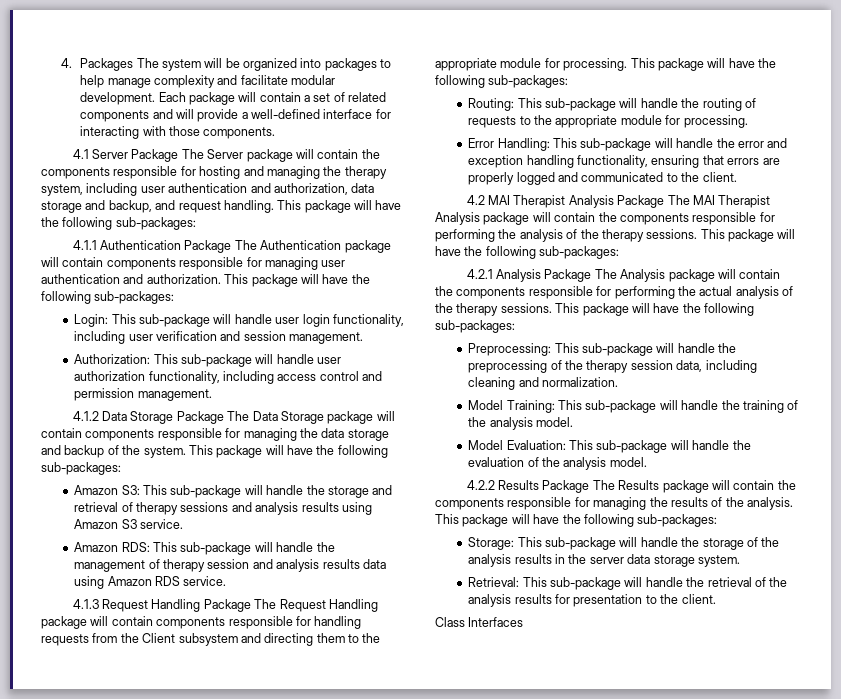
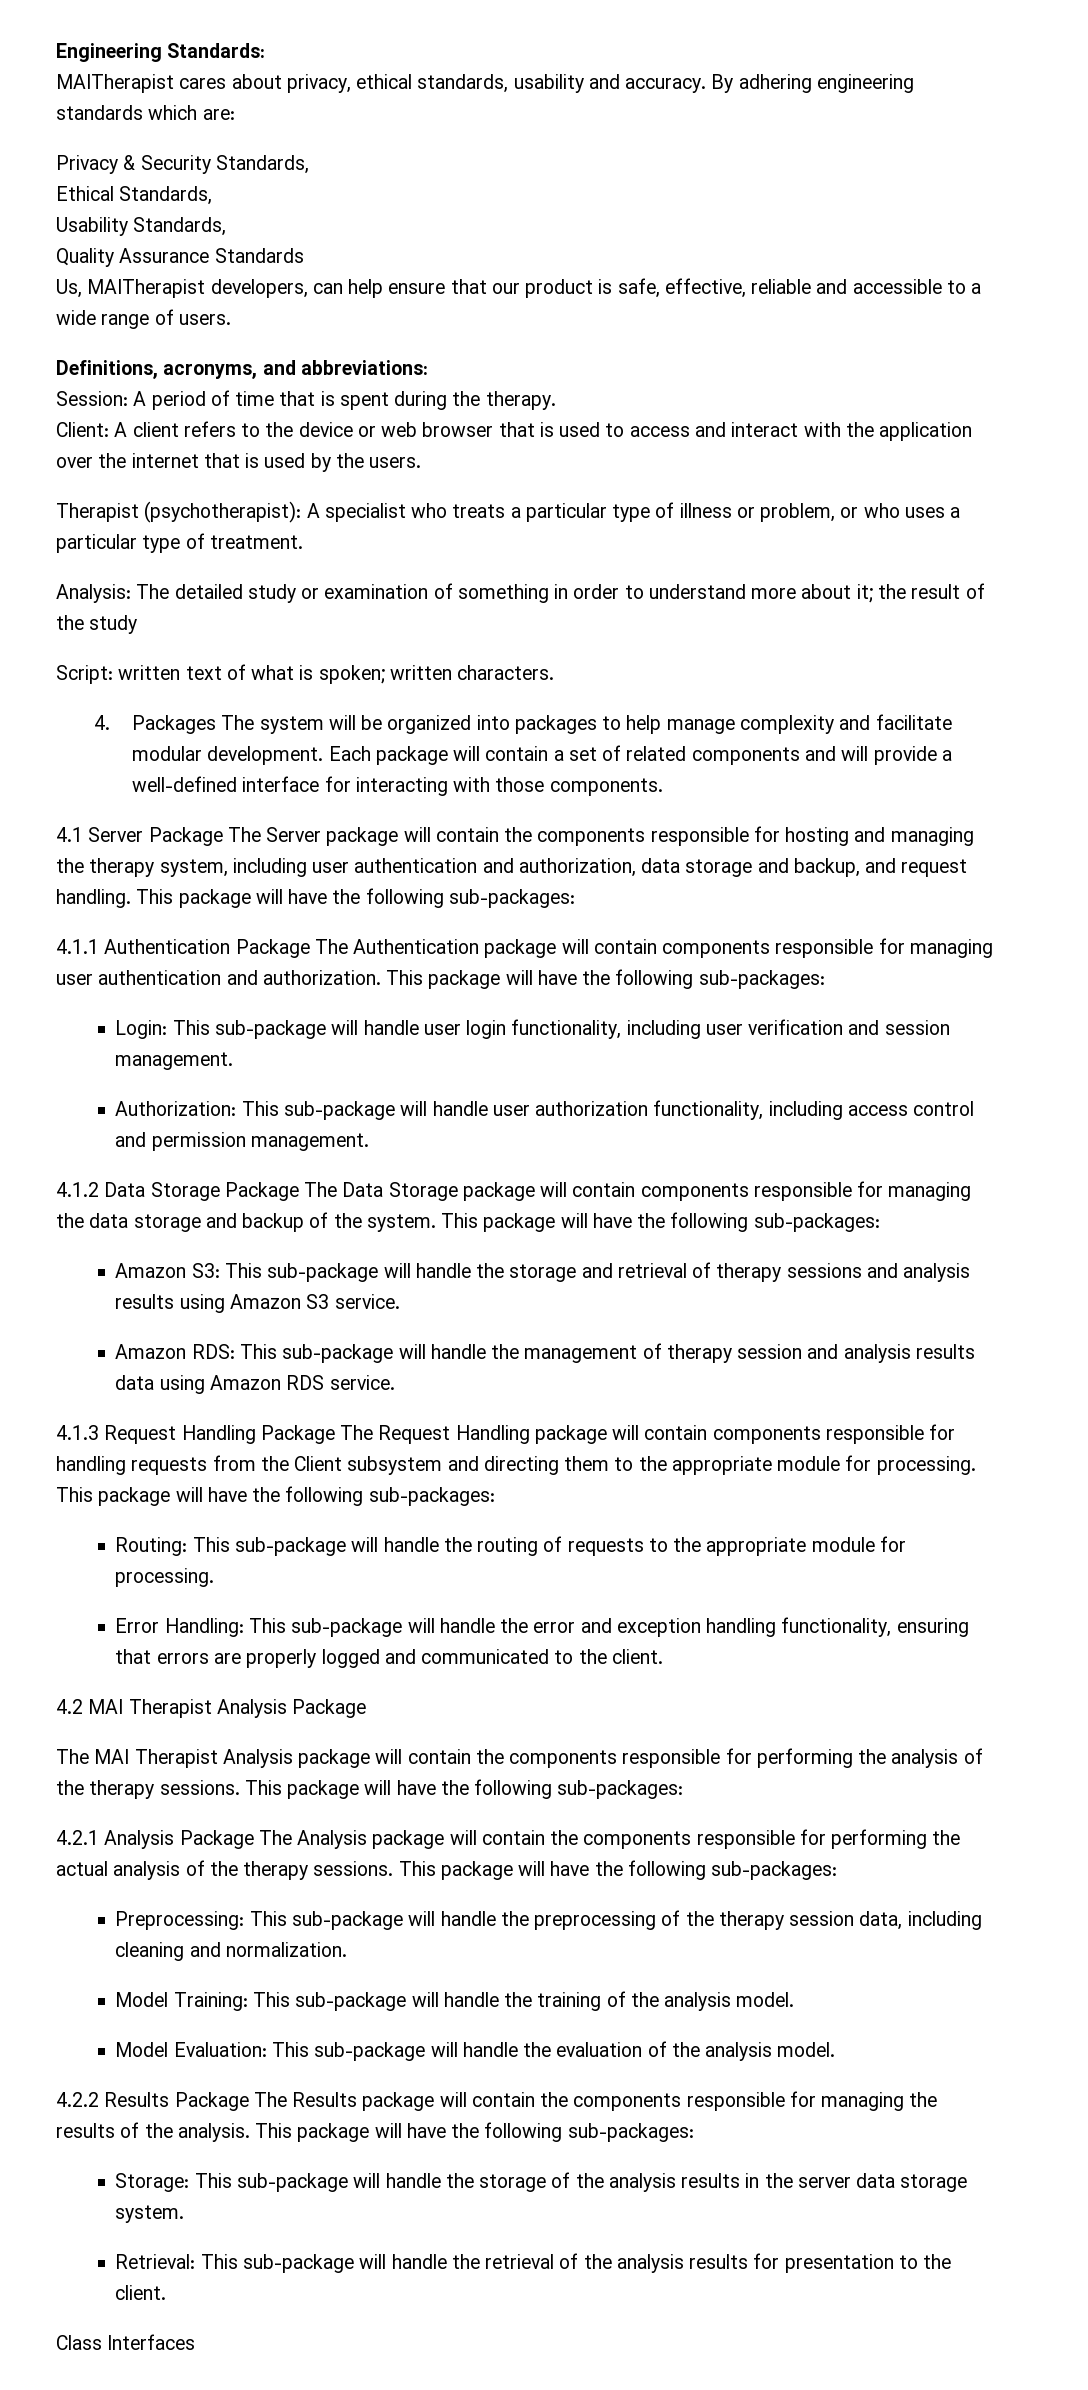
(60, 63) none -> [56,43,266,62] [56,74,914,93] [56,105,235,120] [56,155,309,174] [56,186,213,205] [56,217,227,236] [56,248,304,267] [56,278,982,298] [56,309,231,329] [56,360,428,379] [56,390,556,410] [56,421,973,441] [56,453,422,472] [56,501,961,523] [56,533,303,553] [56,583,985,603] [56,615,138,634] [56,664,555,684] Engineering Standards: // MAITherapist cares about privacy, ethical standards, usability and accuracy. By adhering engineering standards which are: // Privacy & Security Standards, // Ethical Standards, // Usability Standards, // Quality Assurance Standards // Us, MAITherapist developers, can help ensure that our product is safe, effective, reliable and accessible to a wide range of users. // Definitions, acronyms, and abbreviations: // Session: A period of time that is spent during the therapy. // Client: A client refers to the device or web browser that is used to access and interact with the application over the internet that is used by the users. // Therapist (psychotherapist): A specialist who treats a particular type of illness or problem, or who uses a particular type of treatment. // Analysis: The detailed study or examination of something in order to understand more about it; the result of the study // Script: written text of what is spoken; written characters. //
(665, 201) none -> (367, 1708) //

